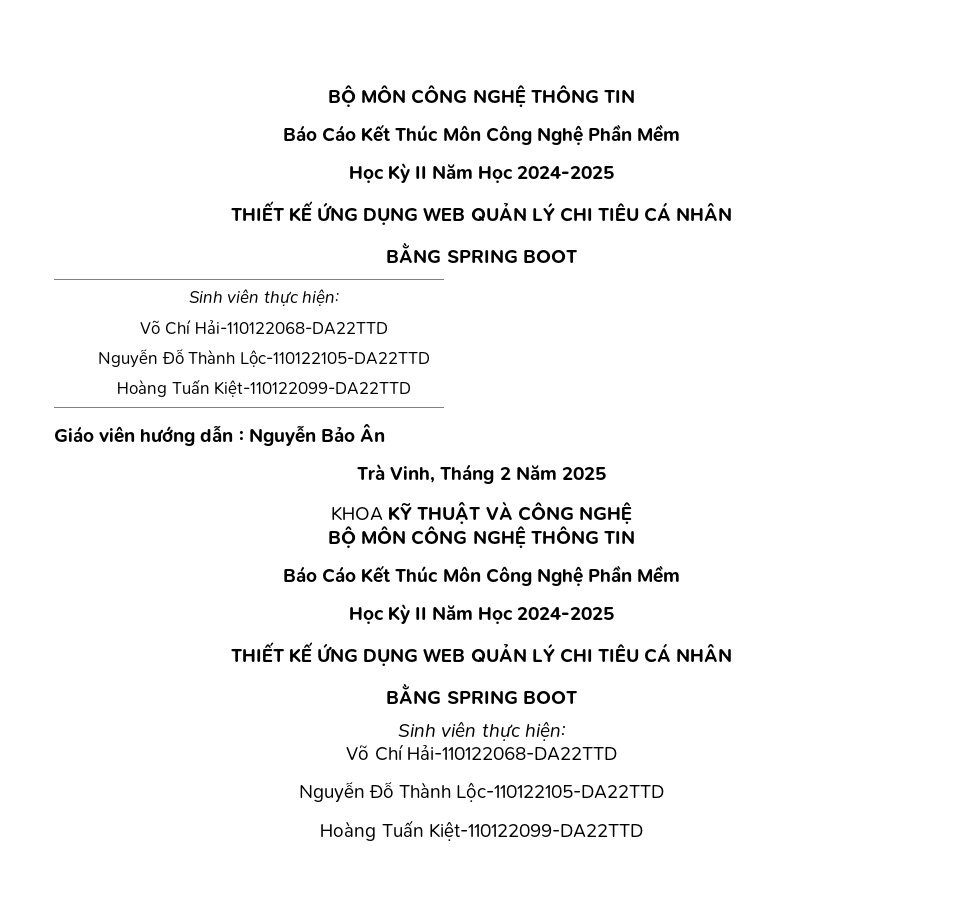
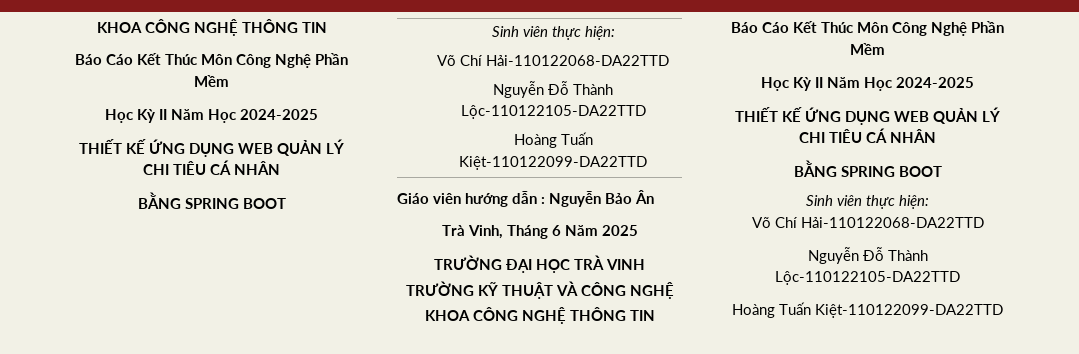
[328,85,407,107] BỘ MÔN -> [96,22,142,33] KHOA
[499,467,511,480] 2 -> [551,225,561,236] 6
[331,506,384,521] KHOA -> [434,255,645,273] [405,281,474,296] TRƯỜNG ĐẠI HỌC TRÀ VINH // TRƯỜNG
[328,526,407,548] BỘ MÔN -> [424,310,470,321] KHOA

